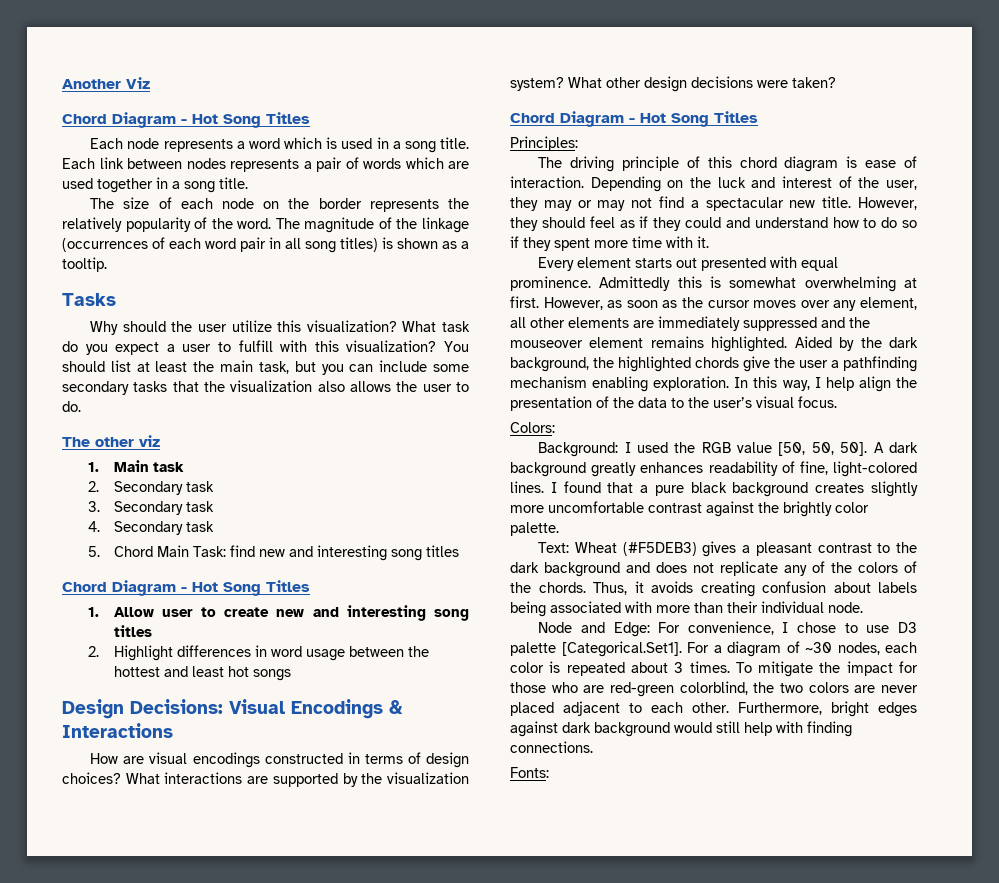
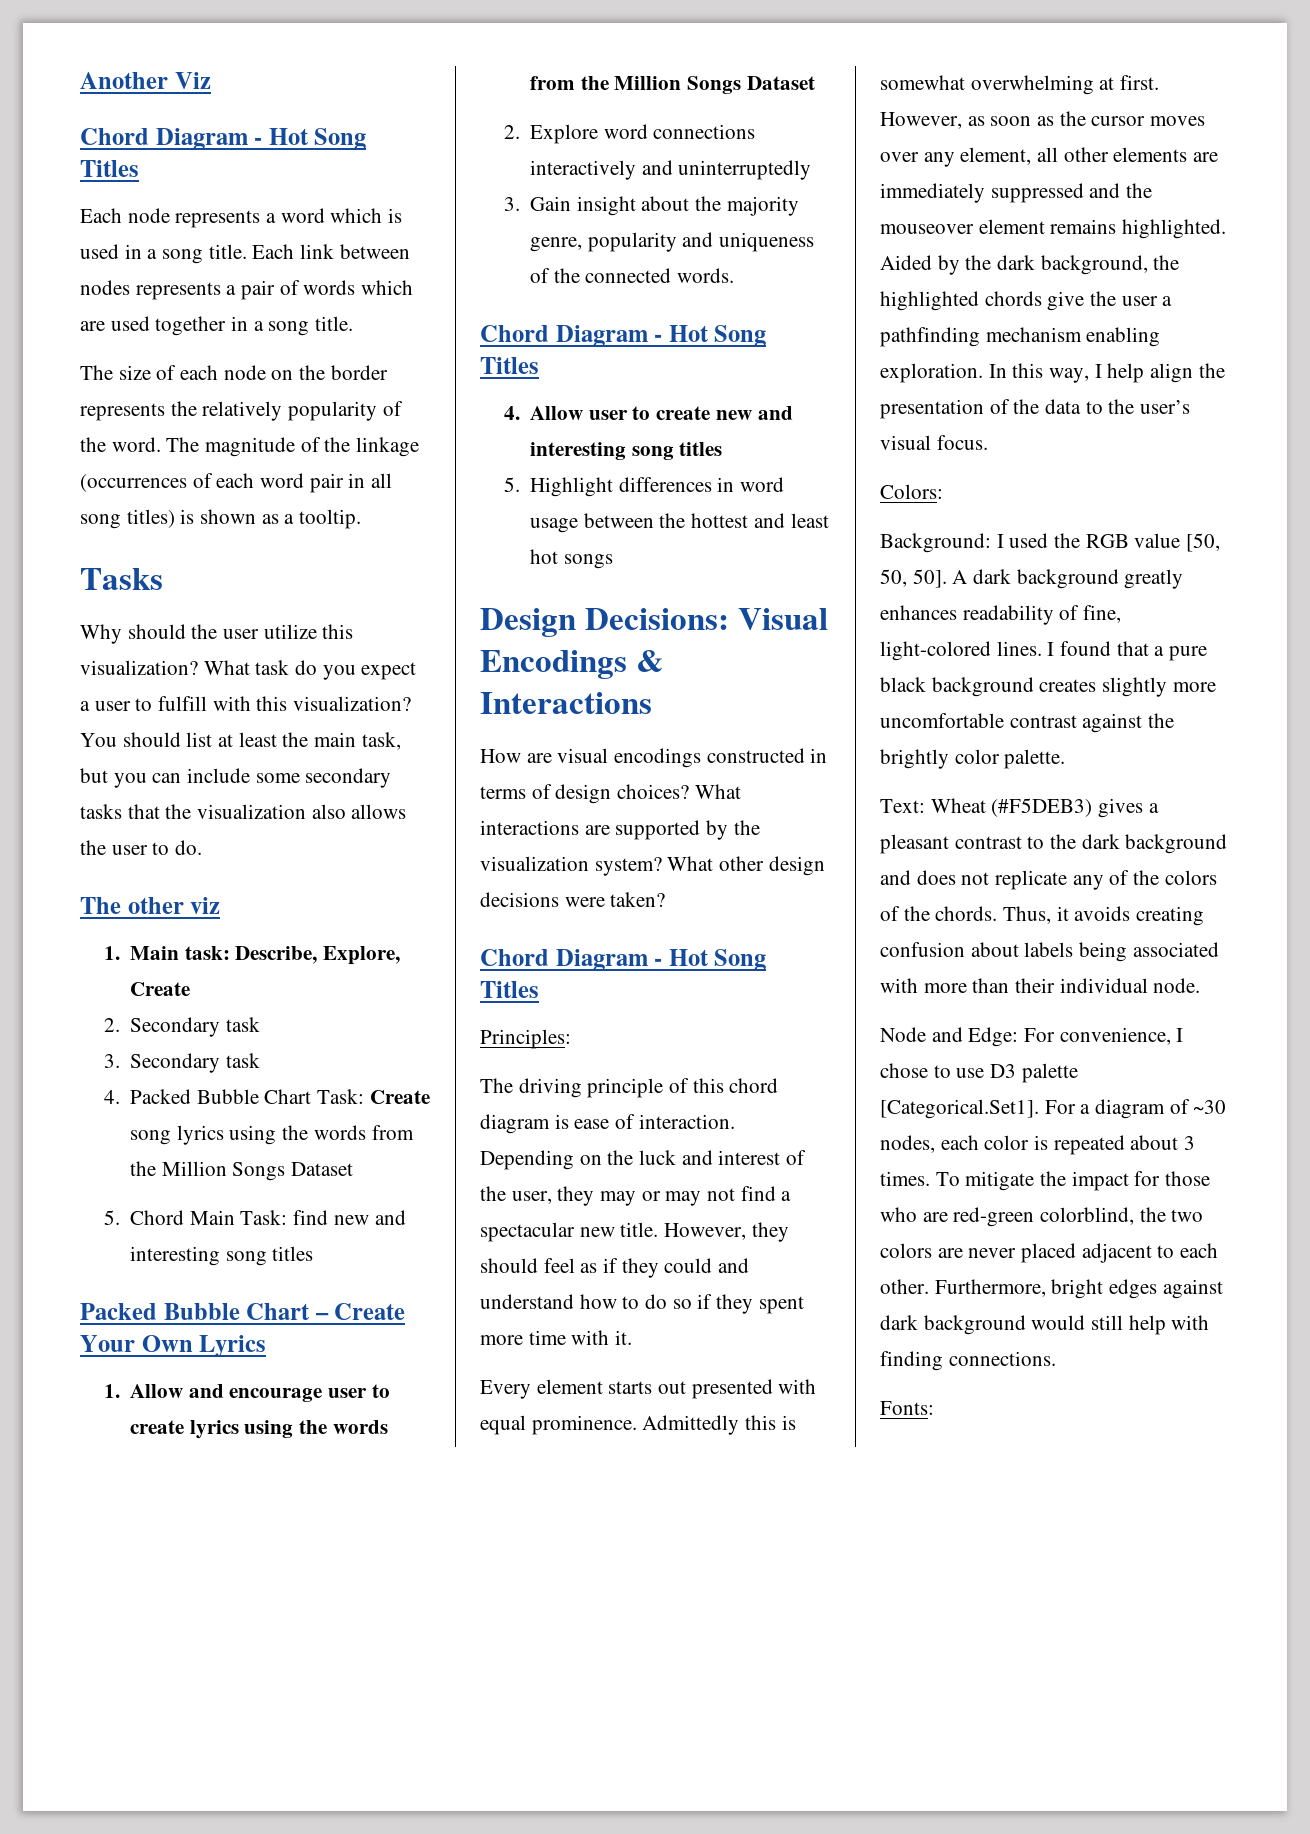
[152,462,184,472] task -> [184,946,401,965] [130,982,191,996] task: Describe, Explore, Create
[113,521,214,535] Secondary task -> [130,1089,430,1104] [130,1125,414,1145] [130,1161,354,1181] Packed Bubble Chart Task: Create song lyrics using the words from the Million Songs Dataset
[62,580,310,596] [87,607,99,617] // Chord Diagram - Hot Song Titles // 1. -> [80,1303,406,1320] [80,1335,267,1357] [103,1384,390,1402] [130,1420,388,1439] [530,76,815,94] [503,124,756,144] [530,160,812,180] [503,196,799,216] [530,232,815,252] [530,268,735,283] [480,325,767,347] [480,357,539,374] [503,406,520,420] // Packed Bubble Chart – Create Your Own Lyrics // 1. Allow and encourage user to create lyrics using the words from the Million Songs Dataset // 2. Explore word connections interactively and uninterruptedly // 3. Gain insight about the majority genre, popularity and uniqueness of the connected words. // Chord Diagram - Hot Song Titles // 4.
[87,646,99,657] 2. -> [503,477,520,492] 5.

